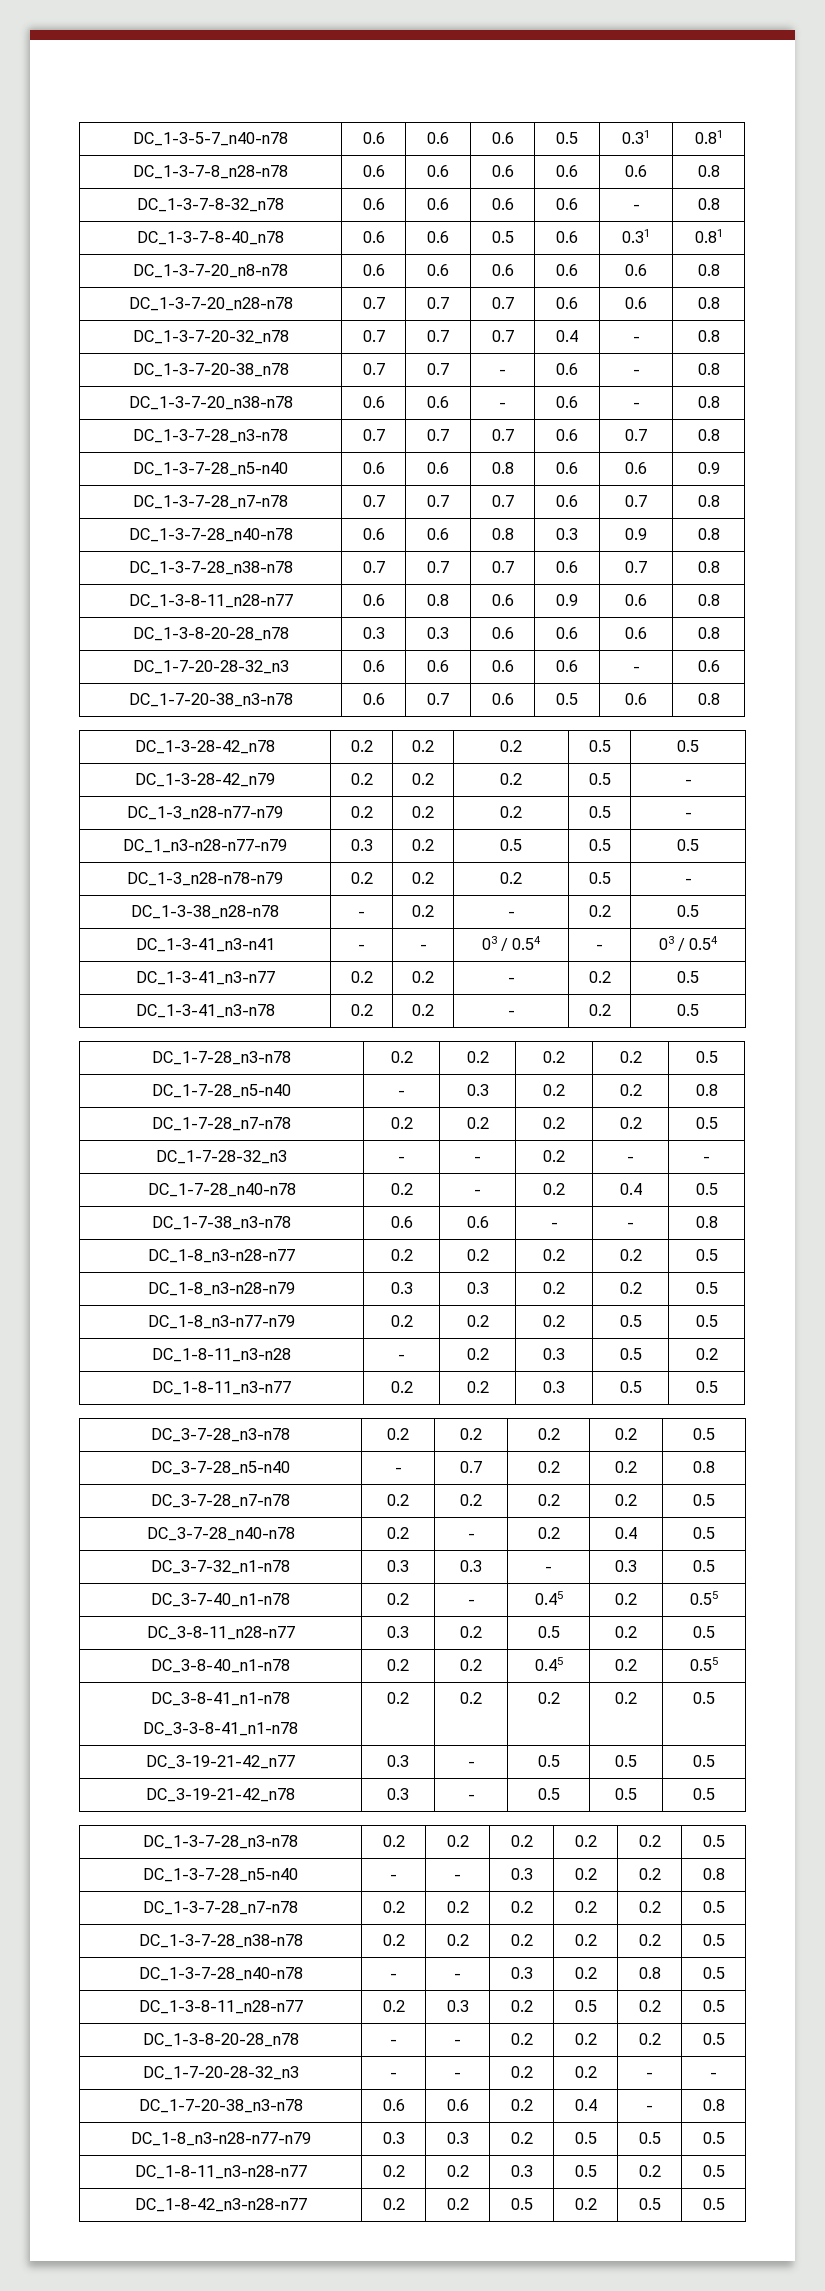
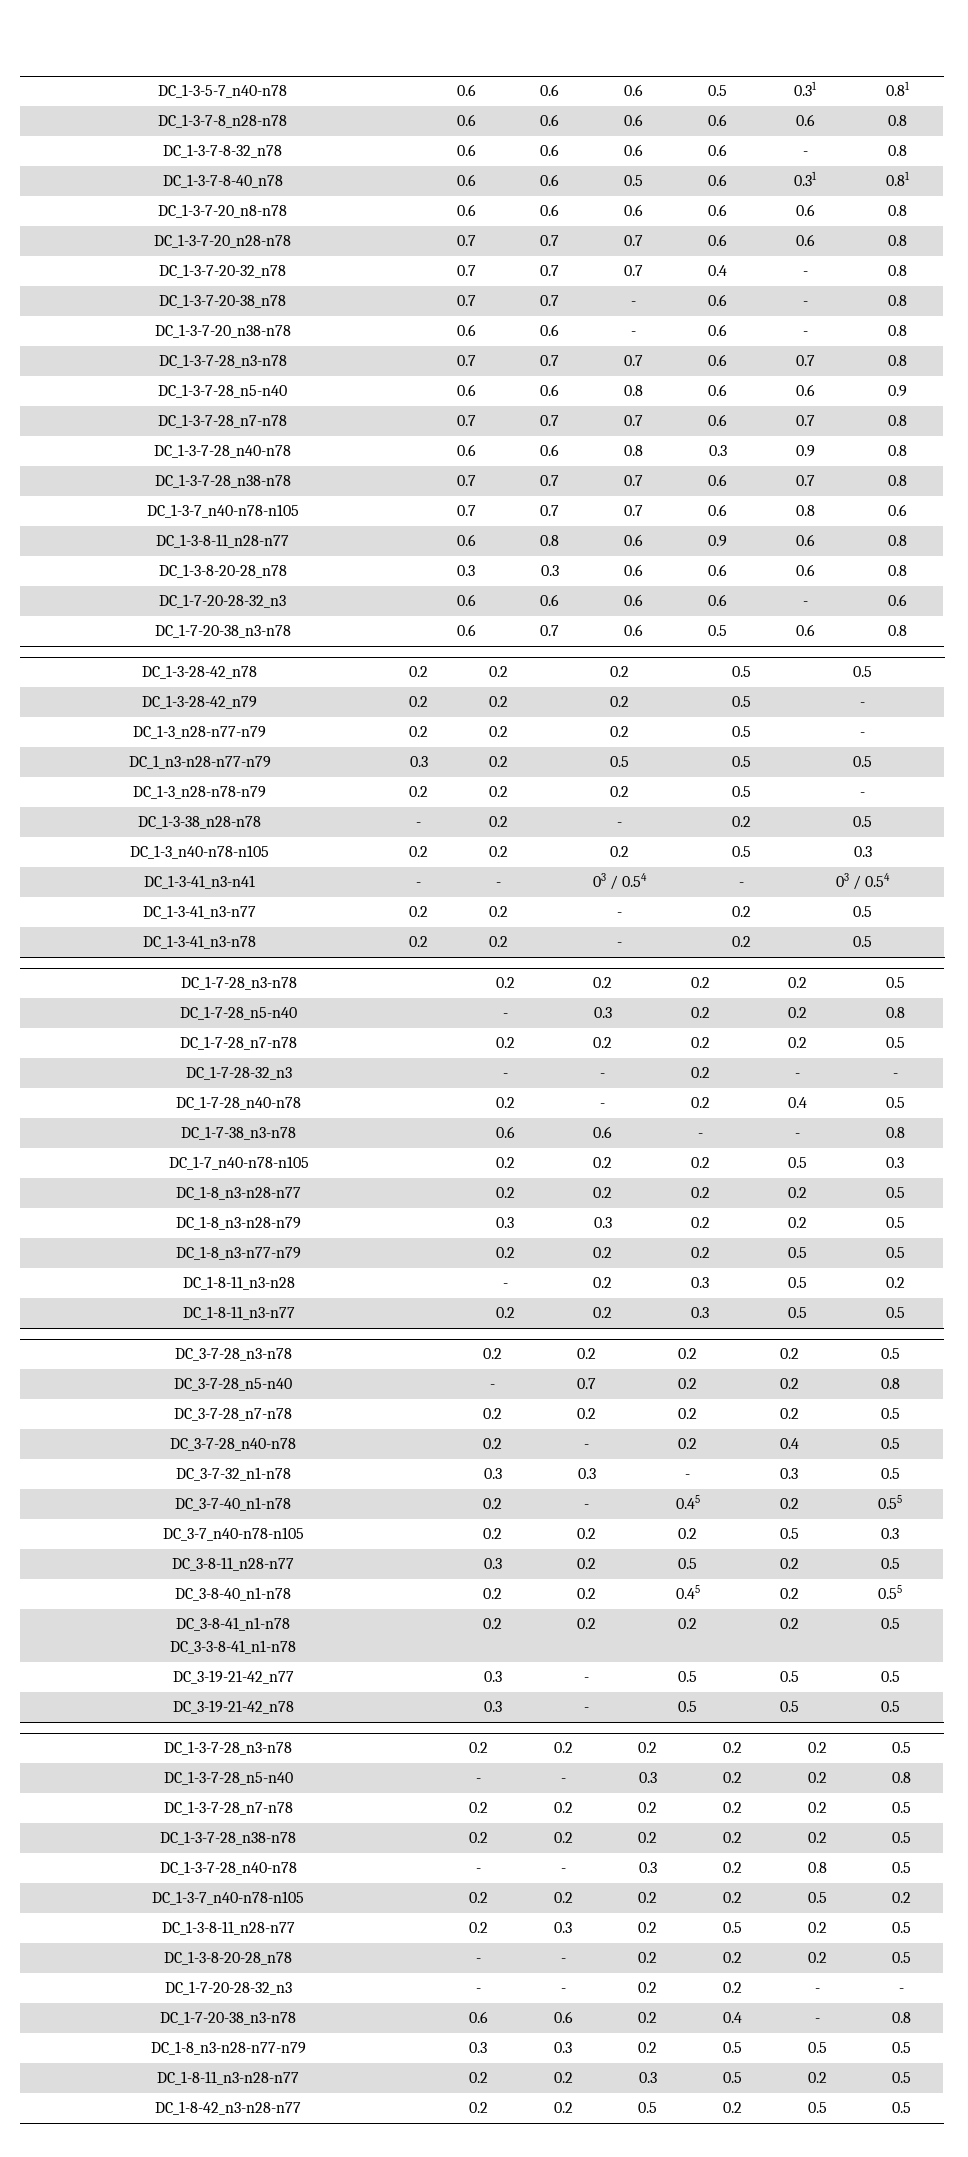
(720, 567) none -> [146,504,299,518] [456,505,476,516] [540,505,559,516] [624,505,643,516] [708,504,727,516] [795,505,815,516] [887,504,907,516] // DC_1-3-7_n40-n78-n105 | 0.7 | 0.7 | 0.7 | 0.6 | 0.8 | 0.6
(699, 911) none -> [130,845,269,859] [409,846,428,857] [488,846,508,857] [610,846,629,857] [731,846,751,857] [853,846,872,857] // DC_1-3_n40-n78-n105 | 0.2 | 0.2 | 0.2 | 0.5 | 0.3
(718, 1222) none -> [168,1156,309,1170] [495,1157,515,1168] [593,1157,612,1168] [690,1157,710,1168] [788,1157,807,1168] [886,1157,904,1168] // DC_1-7_n40-n78-n105 | 0.2 | 0.2 | 0.2 | 0.5 | 0.3
(718, 1598) none -> [162,1527,304,1541] [483,1528,502,1539] [577,1528,596,1539] [678,1528,697,1539] [779,1528,799,1539] [881,1528,899,1539] // DC_3-7_n40-n78-n105 | 0.2 | 0.2 | 0.2 | 0.5 | 0.3
(725, 1973) none -> [152,1891,304,1905] [468,1892,488,1903] [553,1892,573,1903] [638,1892,657,1903] [722,1892,742,1903] [807,1892,827,1903] [892,1892,911,1903] // DC_1-3-7_n40-n78-n105 | 0.2 | 0.2 | 0.2 | 0.2 | 0.5 | 0.2

